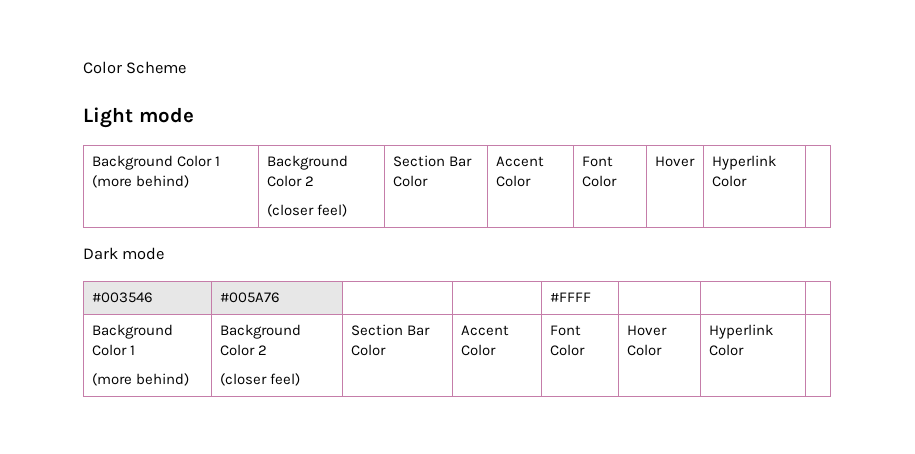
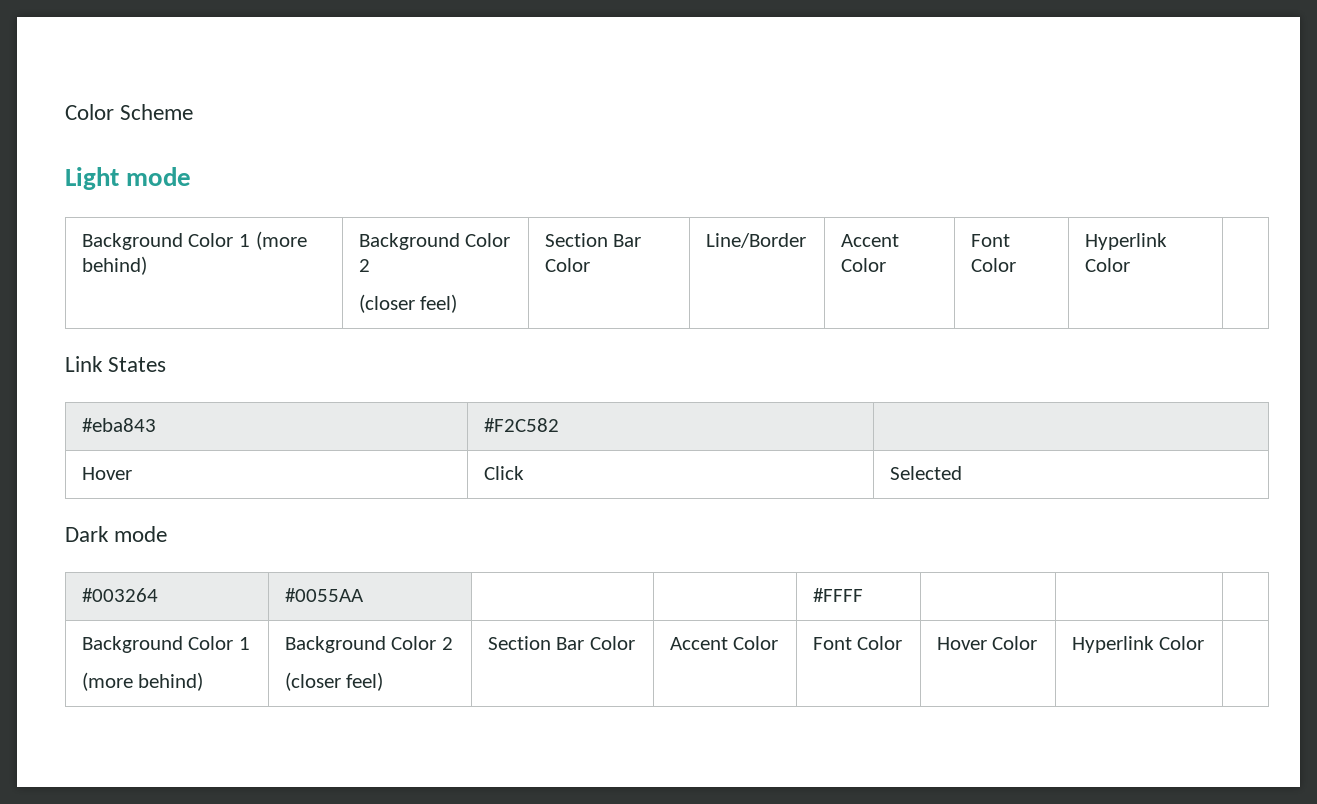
[495,156,544,167] [495,175,531,187] [581,156,613,167] [581,175,617,187] [654,156,695,167] [711,155,776,170] [711,175,747,187] | Accent Color | Font Color | Hover | Hyperlink Color | -> [705,233,806,248] [840,234,899,247] [840,258,886,272] [970,234,1010,247] [970,258,1016,272] [1084,233,1167,250] [1084,258,1130,272] [65,356,167,372] [81,418,156,432] [483,418,559,432] [81,467,132,480] [483,466,524,480] [889,466,962,480] | Line/Border | Accent Color | Font Color | Hyperlink Color | // Link States // #eba843 | #F2C582 | // Hover | Click | Selected
[91,292,153,303] [219,292,280,303] #003546 | #005A76 -> [81,588,158,602] [284,588,364,602] #003264 | #0055AA

